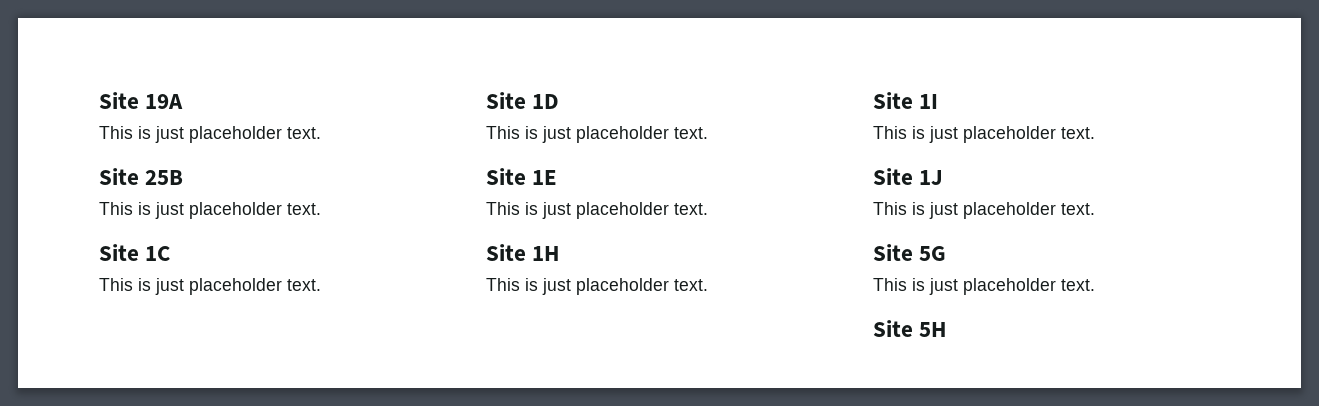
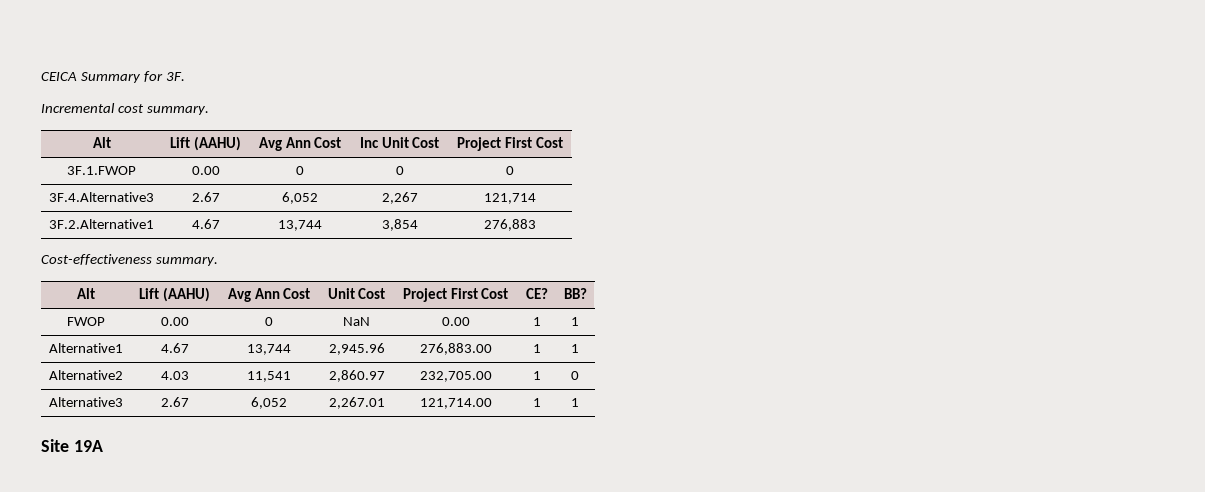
[99,92,184,109] [99,126,321,143] [99,168,184,185] [99,202,321,219] [99,244,171,261] [99,278,321,295] [486,92,560,109] [486,126,708,143] [486,168,558,185] [486,202,708,219] [486,244,561,261] [486,278,708,295] [873,92,939,109] [873,126,1095,143] [873,168,944,185] [873,202,1095,219] [873,244,947,261] [873,278,1095,295] [873,320,948,337] Site 19A // This is just placeholder text. // Site 25B // This is just placeholder text. // Site 1C // This is just placeholder text. // Site 1D // This is just placeholder text. // Site 1E // This is just placeholder text. // Site 1H // This is just placeholder text. // Site 1I // This is just placeholder text. // Site 1J // This is just placeholder text. // Site 5G // This is just placeholder text. // Site 5H -> [41,71,185,83] [41,103,209,115] [92,137,111,148] [170,136,241,151] [258,137,342,151] [359,137,440,148] [457,137,563,151] [67,166,136,175] [191,166,220,175] [296,166,304,175] [395,166,404,175] [506,166,514,175] [49,192,154,202] [191,192,220,202] [282,192,318,204] [381,192,418,204] [484,193,536,204] [49,219,154,229] [191,219,220,229] [278,220,322,231] [381,219,418,231] [484,219,536,231] [41,254,218,266] [77,288,95,299] [139,287,210,302] [227,288,311,302] [327,288,386,299] [402,288,509,302] [525,288,548,299] [563,288,587,299] [67,317,105,326] [160,317,189,326] [265,317,273,326] [343,317,370,326] [441,317,470,326] [532,317,541,326] [571,317,579,326] [49,343,123,353] [160,343,189,353] [247,344,291,355] [328,343,385,355] [419,343,492,355] [532,344,541,353] [571,344,579,353] [49,370,123,380] [160,371,189,380] [247,371,291,382] [328,370,385,382] [419,371,492,382] [532,371,541,380] [571,371,579,380] [49,397,123,407] [160,397,189,407] [251,397,287,409] [328,397,385,409] [419,398,492,409] [532,398,541,407] [571,398,579,407] [41,439,103,452] CEICA Summary for 3F. // Incremental cost summary. // Alt | Lift (AAHU) | Avg Ann Cost | Inc Unit Cost | Project First Cost // 3F.1.FWOP | 0.00 | 0 | 0 | 0 // 3F.4.Alternative3 | 2.67 | 6,052 | 2,267 | 121,714 // 3F.2.Alternative1 | 4.67 | 13,744 | 3,854 | 276,883 // Cost-effectiveness summary. // Alt | Lift (AAHU) | Avg Ann Cost | Unit Cost | Project First Cost | CE? | BB? // FWOP | 0.00 | 0 | NaN | 0.00 | 1 | 1 // Alternative1 | 4.67 | 13,744 | 2,945.96 | 276,883.00 | 1 | 1 // Alternative2 | 4.03 | 11,541 | 2,860.97 | 232,705.00 | 1 | 0 // Alternative3 | 2.67 | 6,052 | 2,267.01 | 121,714.00 | 1 | 1 // Site 19A

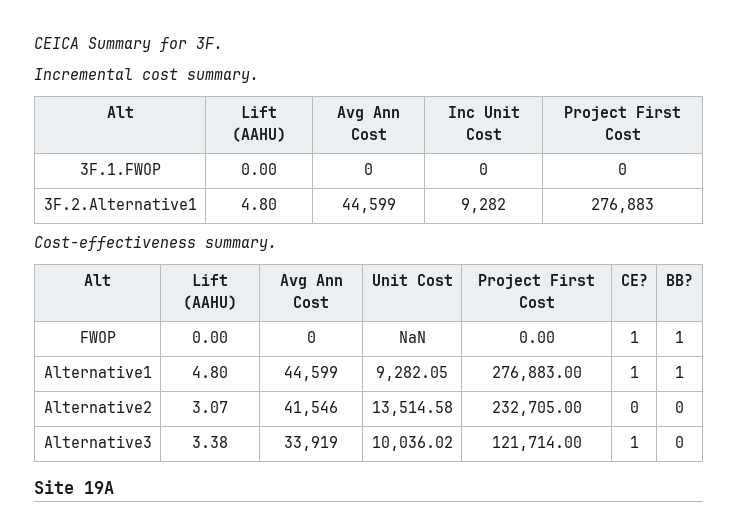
[49,192,154,202] [191,192,220,202] [282,192,318,204] [381,192,418,204] [484,193,536,204] [49,219,154,229] [191,219,220,229] [278,220,322,231] [381,219,418,231] 3F.4.Alternative3 | 2.67 | 6,052 | 2,267 | 121,714 // 3F.2.Alternative1 | 4.67 | 13,744 | 3,854 -> [43,197,197,210] [241,198,277,210] [341,198,396,213] [461,198,506,213] 3F.2.Alternative1 | 4.80 | 44,599 | 9,282
[160,343,189,353] [247,344,291,355] [328,343,385,355] 4.67 | 13,744 | 2,945.96 -> [192,366,228,378] [284,366,338,381] [376,366,448,381] 4.80 | 44,599 | 9,282.05
[160,371,189,380] [247,371,291,382] [328,370,385,382] 4.03 | 11,541 | 2,860.97 -> [192,401,228,413] [284,401,338,416] [371,401,453,416] 3.07 | 41,546 | 13,514.58
[532,371,541,380] 1 -> [629,401,639,413] 0
[160,397,189,407] [251,397,287,409] [328,397,385,409] 2.67 | 6,052 | 2,267.01 -> [192,436,228,448] [284,436,338,451] [371,436,453,451] 3.38 | 33,919 | 10,036.02
[571,398,579,407] 1 -> [675,436,684,448] 0

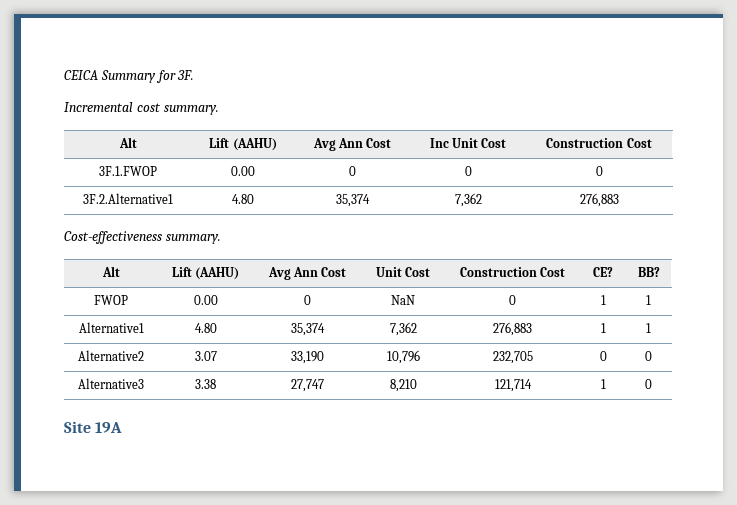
[564,106,681,121] Project First -> [546,138,624,148] Construction
[341,198,396,213] [461,198,506,213] 44,599 | 9,282 -> [336,194,370,207] [454,193,482,207] 35,374 | 7,362
[478,274,595,289] Project First -> [459,267,537,277] Construction
[518,331,555,343] 0.00 -> [509,295,516,305] 0
[284,366,338,381] [376,366,448,381] [491,366,582,381] 44,599 | 9,282.05 | 276,883.00 -> [291,323,325,336] [389,322,417,336] [493,322,532,336] 35,374 | 7,362 | 276,883
[284,401,338,416] [371,401,453,416] [491,401,582,416] 41,546 | 13,514.58 | 232,705.00 -> [291,351,324,364] [386,350,420,364] [492,351,533,364] 33,190 | 10,796 | 232,705
[284,436,338,451] [371,436,453,451] [491,436,582,451] 33,919 | 10,036.02 | 121,714.00 -> [291,379,324,392] [389,379,417,392] [494,379,532,392] 27,747 | 8,210 | 121,714

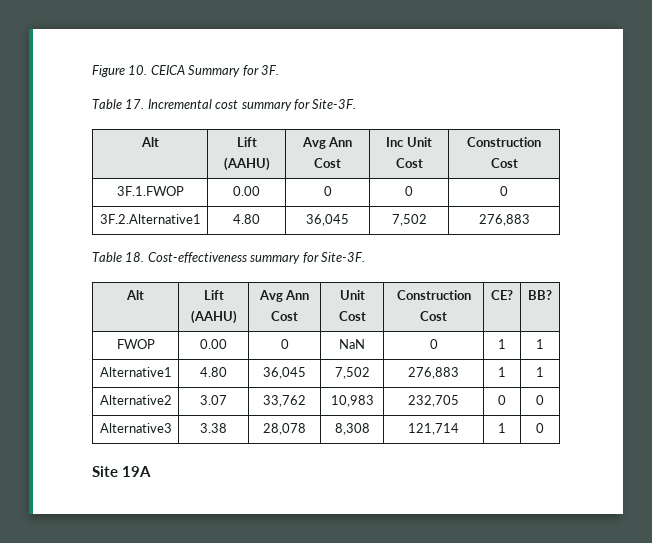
(64, 75) none -> [92,65,148,77] Figure 10.
[64,102,219,115] Incremental cost summary. -> [92,99,357,111] Table 17. Incremental cost summary for Site-3F.
[336,194,370,207] [454,193,482,207] 35,374 | 7,362 -> [306,214,349,226] [391,214,427,226] 36,045 | 7,502
[64,231,221,244] Cost-effectiveness summary. -> [92,252,365,264] Table 18. Cost-effectiveness summary for Site-3F.
[291,323,325,336] [389,322,417,336] 35,374 | 7,362 -> [263,367,306,379] [334,367,370,379] 36,045 | 7,502
[291,351,324,364] [386,350,420,364] 33,190 | 10,796 -> [263,395,306,407] [330,395,374,407] 33,762 | 10,983
[291,379,324,392] [389,379,417,392] 27,747 | 8,210 -> [263,423,306,435] [334,423,370,435] 28,078 | 8,308

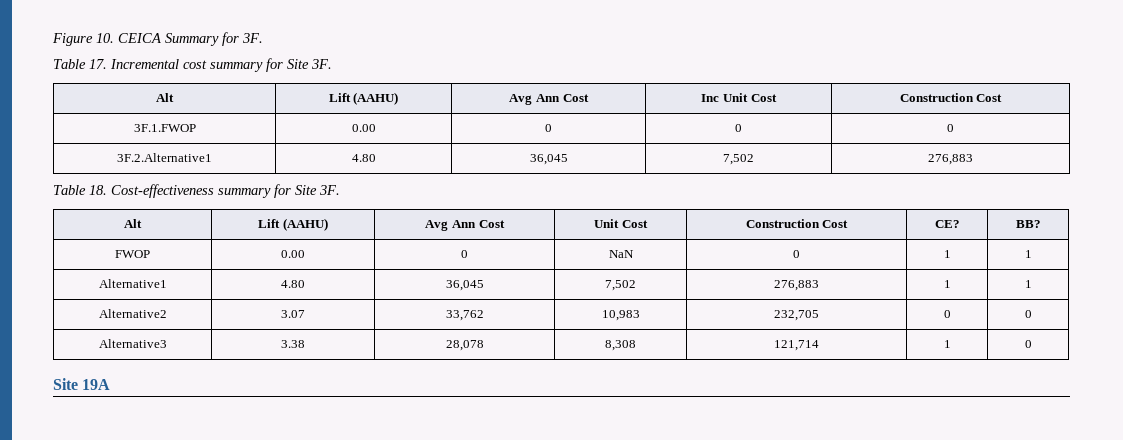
[312,99,357,109] Site-3F. -> [287,59,332,69] Site 3F.
[320,252,365,262] Site-3F. -> [295,185,340,195] Site 3F.

